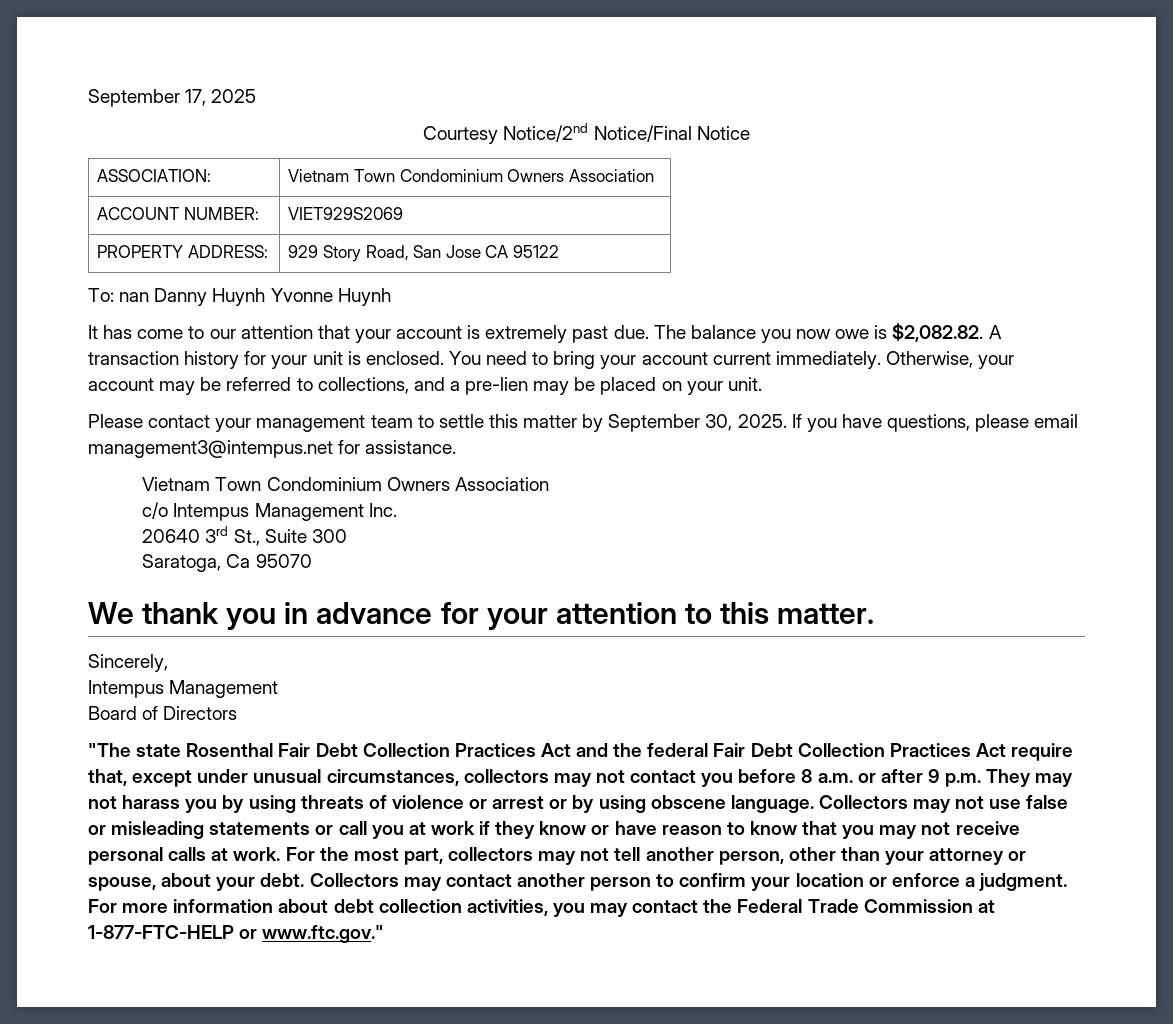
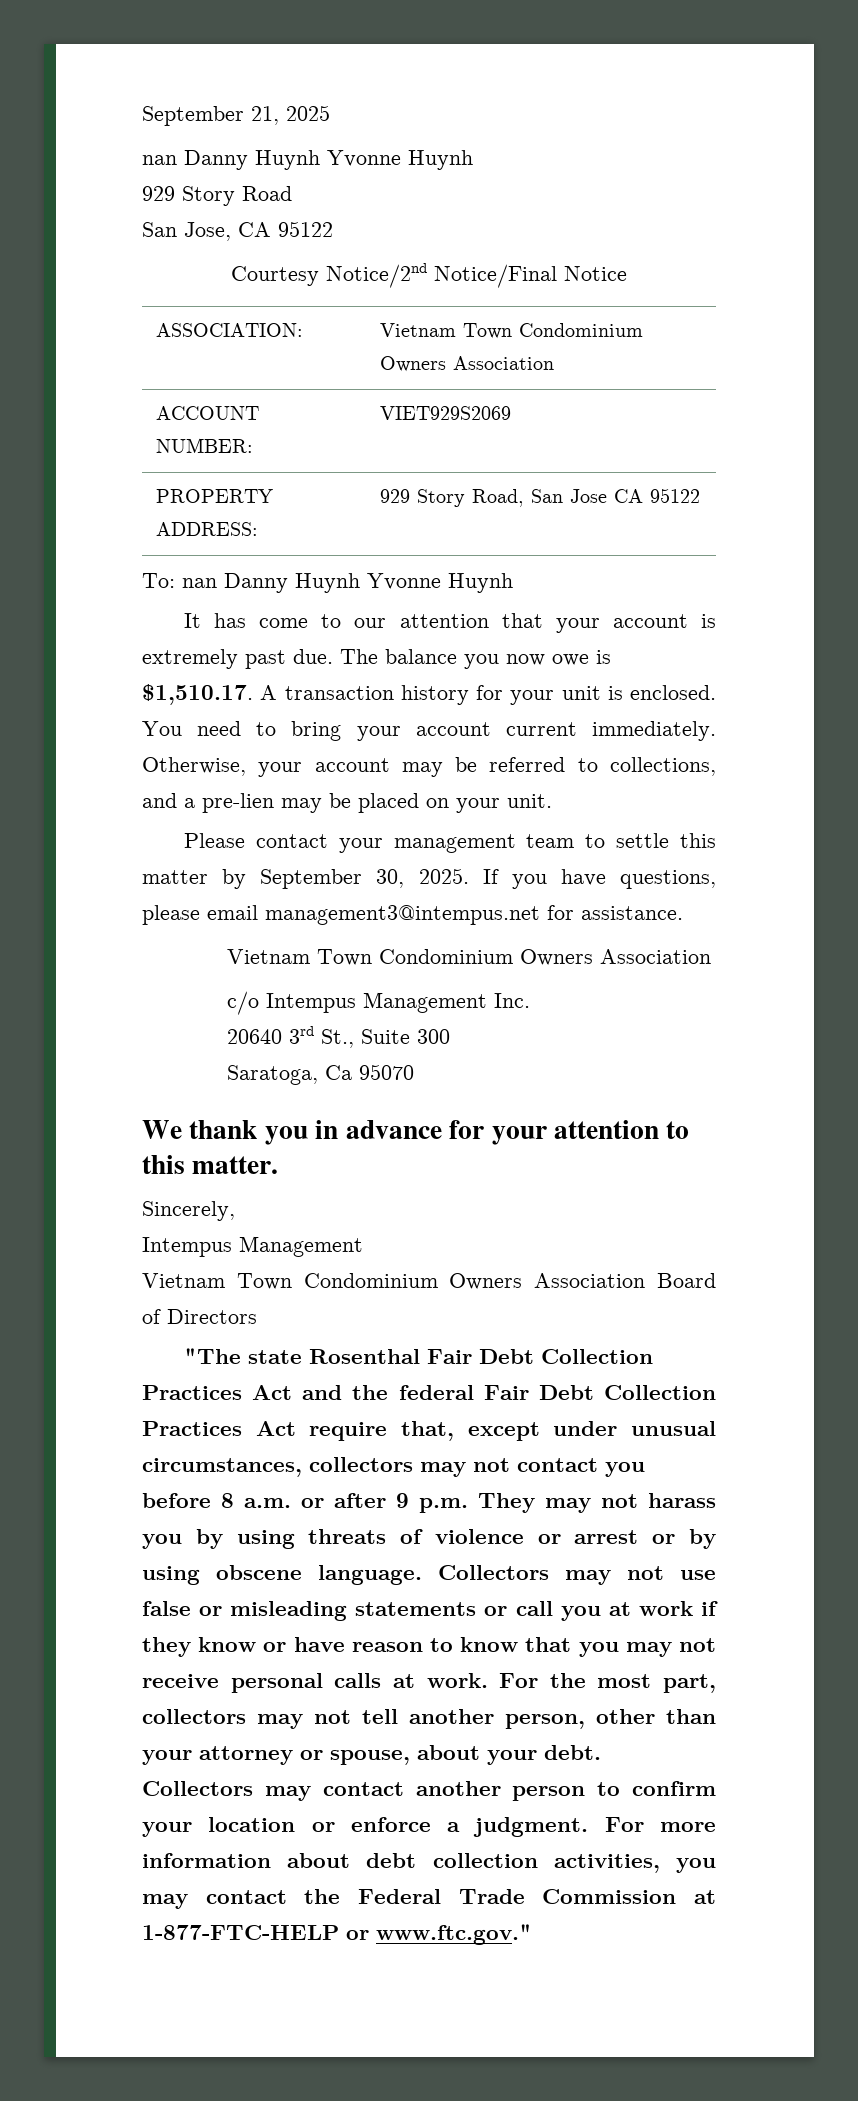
[88,89,207,107] September 17, -> [142,106,279,126] September 21,
(257, 96) none -> [142,150,473,170] [142,186,292,206] [142,221,333,241] // nan Danny Huynh Yvonne Huynh // 929 Story Road // San Jose, CA 95122
[892,323,984,342] $2,082.82. -> [142,684,253,705] $1,510.17.
(279, 689) none -> [142,1273,646,1290] Vietnam Town Condominium Owners Association

